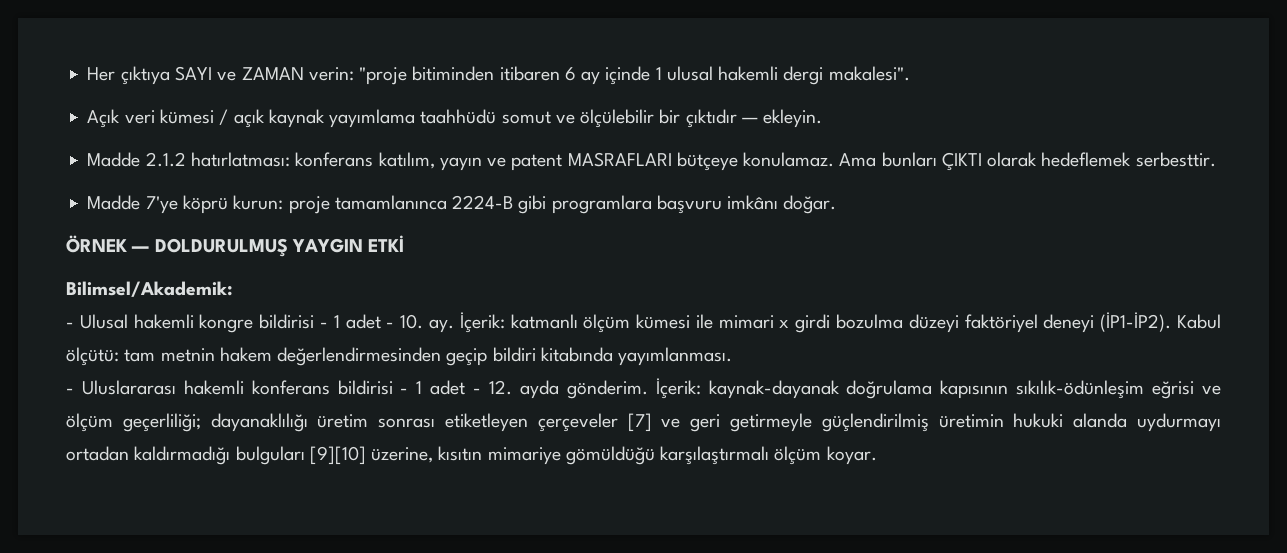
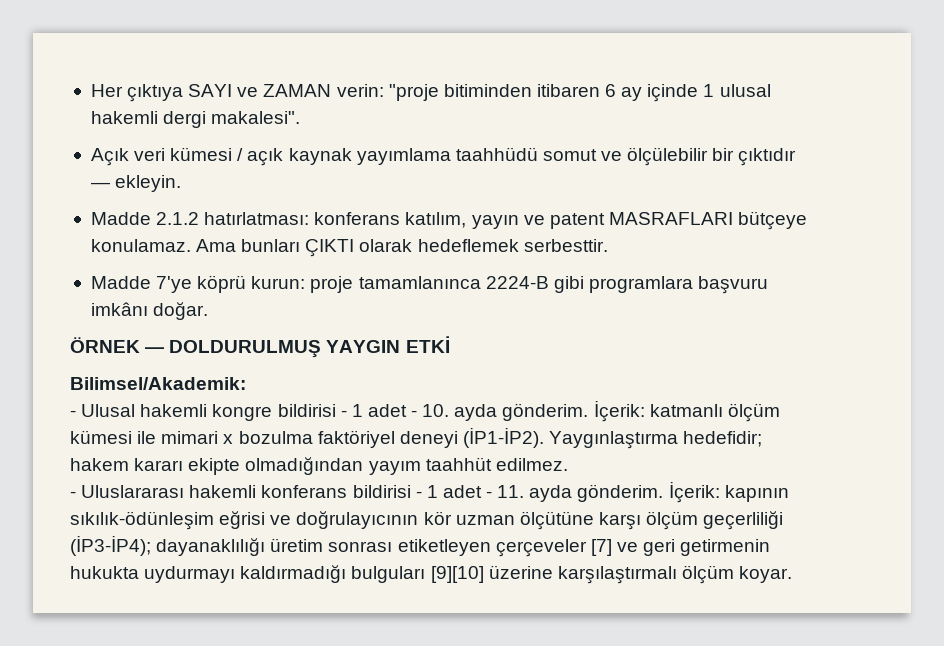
[428,319,454,333] ay. -> [454,403,589,421] ayda gönderim.
[795,312,1221,333] [66,347,733,366] girdi bozulma düzeyi faktöriyel deneyi (İP1-İP2). Kabul ölçütü: tam metnin hakem değerlendirmesinden geçip bildiri kitabında yayımlanması. -> [238,427,763,449] [70,457,568,475] bozulma faktöriyel deneyi (İP1-İP2). Yaygınlaştırma hedefidir; hakem kararı ekipte olmadığından yayım taahhüt edilmez.
[489,378,1222,399] [66,413,201,432] 12. ayda gönderim. İçerik: kaynak-dayanak doğrulama kapısının sıkılık-ödünleşim eğrisi ve ölçüm geçerliliği; -> [497,481,789,503] [70,511,784,530] [70,535,151,556] 11. ayda gönderim. İçerik: kapının sıkılık-ödünleşim eğrisi ve doğrulayıcının kör uzman ölçütüne karşı ölçüm geçerliliği (İP3-İP4);
[729,413,1221,432] [66,446,655,465] getirmeyle güçlendirilmiş üretimin hukuki alanda uydurmayı ortadan kaldırmadığı bulguları [9][10] üzerine, kısıtın mimariye gömüldüğü -> [680,539,771,556] [70,565,553,583] getirmenin hukukta uydurmayı kaldırmadığı bulguları [9][10] üzerine

